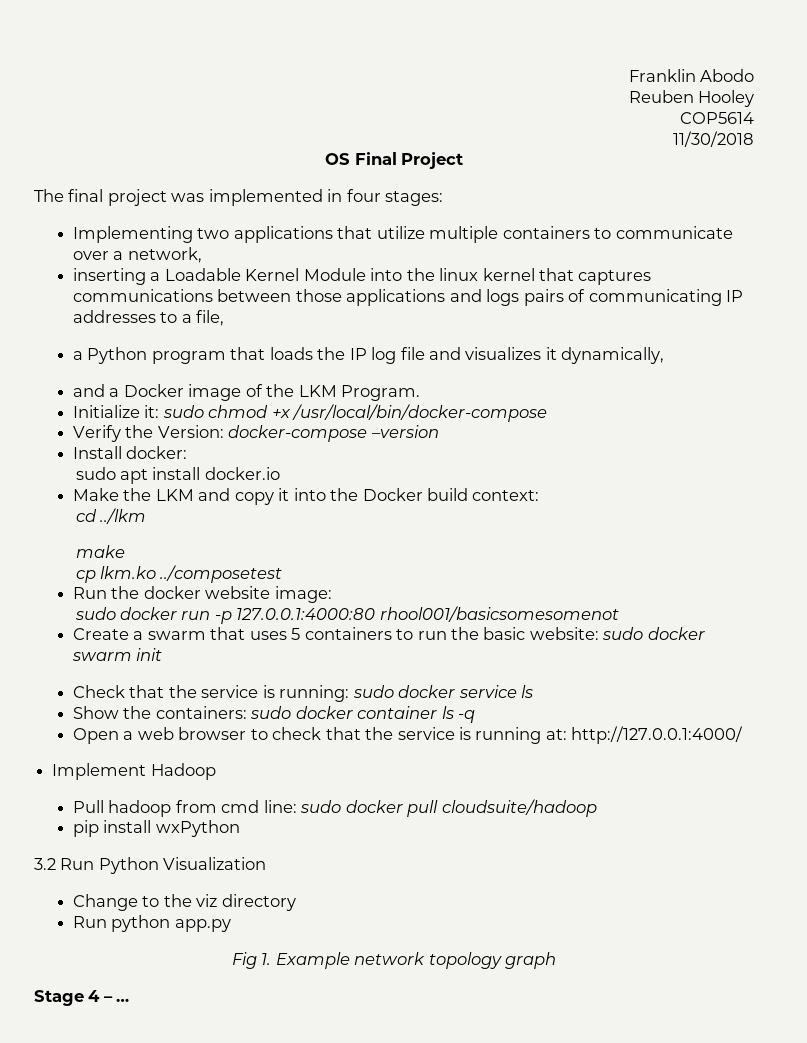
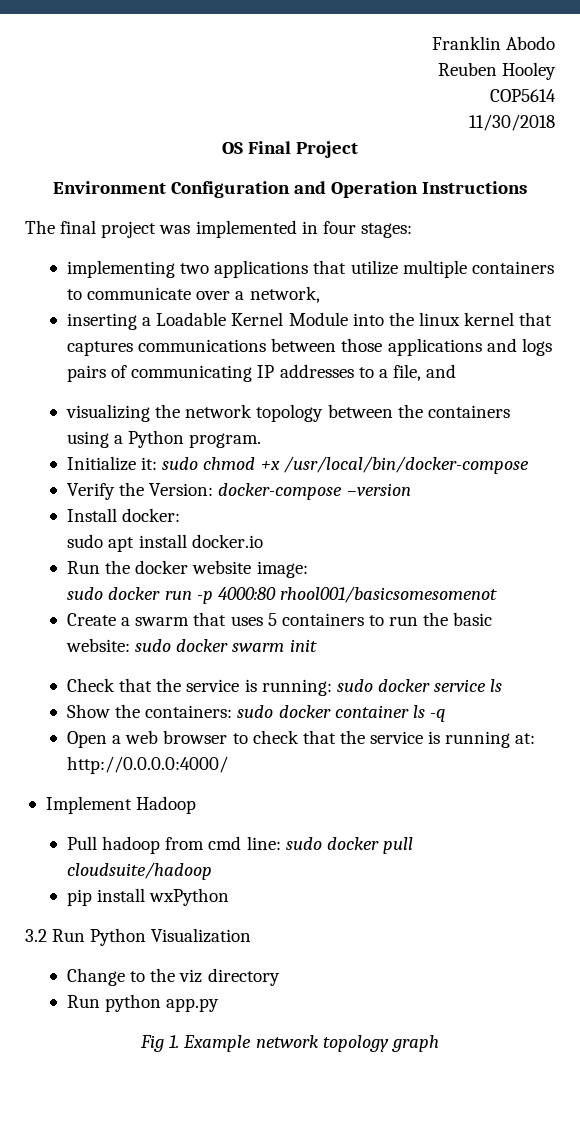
(463, 160) none -> [52,181,528,198] // Environment Configuration and Operation Instructions
[72,226,193,243] Implementing -> [67,260,176,278] implementing
[72,347,665,364] [72,384,421,401] // a Python program that loads the IP log file and visualizes it dynamically, // and a Docker image of the LKM Program. -> [426,364,457,378] [66,404,510,422] [67,430,262,448] and // visualizing the network topology between the containers using a Python program.
[72,488,540,505] [75,508,147,524] [75,545,125,558] [75,565,283,583] // Make the LKM and copy it into the Docker build context: // cd ../lkm // make // cp lkm.ko ../composetest -> (263, 541) none
[236,608,376,620] 127.0.0.1:4000:80 -> [217,587,276,600] 4000:80
[571,726,744,744] http://127.0.0.1:4000/ -> [67,756,229,774] http://0.0.0.0:4000/
[34,990,130,1006] // Stage 4 – … -> (439, 1043) none

